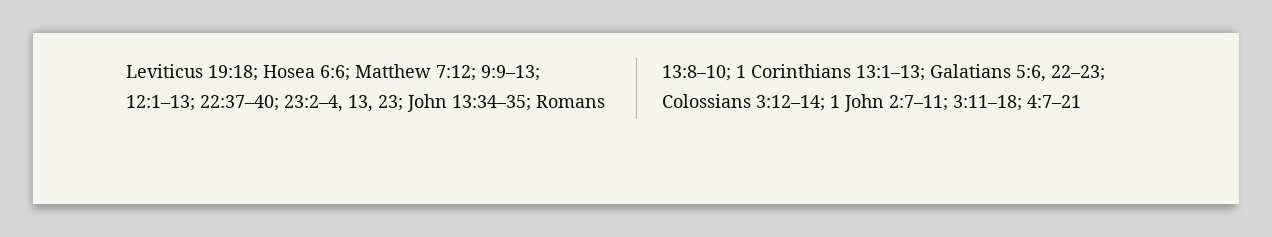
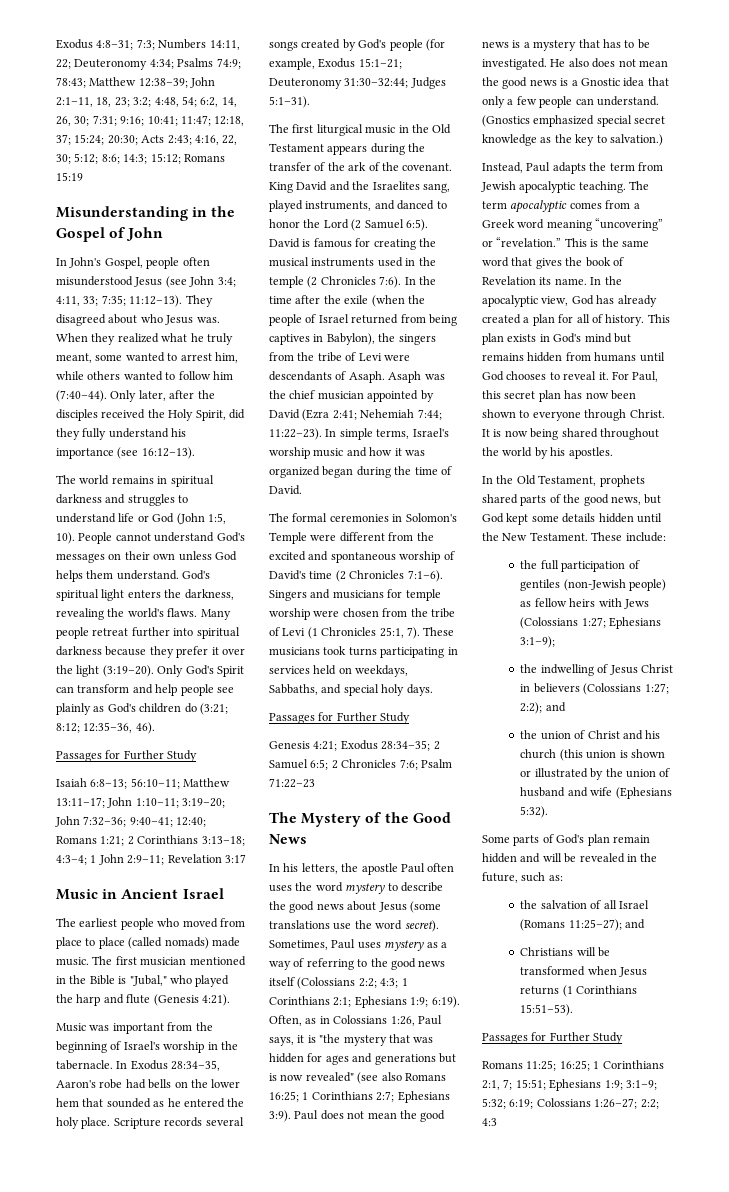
[126,64,540,81] [126,94,605,112] [662,64,1105,82] [662,94,1081,112] Leviticus 19:18; Hosea 6:6; Matthew 7:12; 9:9–13; 12:1–13; 22:37–40; 23:2–4, 13, 23; John 13:34–35; Romans 13:8–10; 1 Corinthians 13:1–13; Galatians 5:6, 22–23; Colossians 3:12–14; 1 John 2:7–11; 3:11–18; 4:7–21 -> [56,39,240,50] [56,58,241,70] [56,77,216,88] [56,96,237,107] [56,115,245,126] [56,134,238,145] [56,153,225,164] [56,172,83,181] [56,206,236,221] [56,227,164,242] [56,257,210,269] [56,276,236,288] [56,295,213,307] [56,314,220,326] [56,333,233,345] [56,352,238,363] [56,371,233,381] [56,390,215,402] [56,409,245,421] [56,428,187,440] [56,447,195,459] [56,475,214,487] [56,494,189,506] [56,513,226,525] [56,532,245,544] [56,551,237,563] [56,570,211,582] [56,589,234,601] [56,608,231,620] [56,627,240,639] [56,646,245,658] [56,665,244,677] [56,684,234,696] [56,703,228,715] [56,722,155,734] [56,750,198,762] [56,778,231,789] [56,797,226,808] [55,816,207,827] [56,835,245,846] [56,854,246,865] [56,888,224,900] [56,918,245,930] [56,937,240,949] [56,956,246,966] [56,975,230,987] [56,994,230,1006] [56,1022,213,1034] [56,1041,238,1053] [56,1060,221,1071] [56,1079,241,1089] [56,1098,245,1108] [56,1117,244,1129] [269,39,445,51] [269,58,402,70] [269,77,446,89] [269,96,310,108] [269,124,452,136] [269,143,426,155] [269,162,453,171] [269,181,450,193] [269,200,447,212] [269,219,428,231] [269,238,436,250] [269,257,436,267] [269,276,436,288] [269,295,425,307] [269,314,457,326] [269,333,436,345] [269,352,410,362] [269,371,445,383] [269,390,434,402] [269,409,442,421] [269,428,449,440] [269,447,425,459] [269,466,452,478] [269,485,302,495] [269,513,457,522] [269,532,434,544] [269,551,455,563] [269,570,443,582] [269,589,441,601] [269,608,455,620] [269,627,455,639] [269,646,458,658] [269,665,409,677] [269,684,433,696] [269,712,411,724] [269,740,440,751] [269,759,452,770] [269,778,315,788] [269,812,451,827] [269,834,307,844] [269,863,455,875] [269,882,443,894] [269,901,441,913] [269,920,439,932] [269,939,447,951] [269,958,446,970] [269,977,408,989] [269,996,460,1008] [269,1015,442,1026] [269,1034,434,1046] [269,1053,456,1065] [269,1072,446,1084] [269,1091,450,1103] [269,1110,446,1122] [482,39,650,51] [482,58,668,70] [482,77,669,89] [482,96,659,108] [482,115,666,127] [482,134,663,146] [482,162,663,174] [481,181,650,193] [482,200,640,213] [482,218,664,231] [482,237,649,247] [482,257,624,269] [482,276,622,285] [482,295,657,307] [482,314,670,326] [482,333,631,345] [482,352,665,362] [482,371,659,382] [482,390,636,402] [482,409,665,421] [482,428,659,440] [482,447,613,459] [482,475,645,487] [482,494,662,506] [482,513,662,525] [482,532,666,542] [520,560,640,572] [520,579,667,591] [520,598,649,609] [520,617,662,629] [520,636,556,648] [520,664,673,676] [520,683,669,695] [520,702,566,714] [520,730,661,740] [520,749,665,761] [520,768,671,780] [520,787,672,799] [520,806,549,818] [482,834,650,846] [482,853,658,863] [482,872,563,883] [520,900,649,909] [520,919,646,931] [520,947,611,957] [520,966,648,977] [520,985,638,997] [520,1004,574,1016] [482,1032,624,1044] [482,1060,664,1071] [482,1079,657,1091] [482,1098,659,1109] [482,1118,497,1126] Exodus 4:8–31; 7:3; Numbers 14:11, 22; Deuteronomy 4:34; Psalms 74:9; 78:43; Matthew 12:38–39; John 2:1–11, 18, 23; 3:2; 4:48, 54; 6:2, 14, 26, 30; 7:31; 9:16; 10:41; 11:47; 12:18, 37; 15:24; 20:30; Acts 2:43; 4:16, 22, 30; 5:12; 8:6; 14:3; 15:12; Romans 15:19 // Misunderstanding in the Gospel of John // In John's Gospel, people often misunderstood Jesus (see John 3:4; 4:11, 33; 7:35; 11:12–13). They disagreed about who Jesus was. When they realized what he truly meant, some wanted to arrest him, while others wanted to follow him (7:40–44). Only later, after the disciples received the Holy Spirit, did they fully understand his importance (see 16:12–13). // The world remains in spiritual darkness and struggles to understand life or God (John 1:5, 10). People cannot understand God's messages on their own unless God helps them understand. God's spiritual light enters the darkness, revealing the world's flaws. Many people retreat further into spiritual darkness because they prefer it over the light (3:19–20). Only God's Spirit can transform and help people see plainly as God's children do (3:21; 8:12; 12:35–36, 46). // Passages for Further Study // Isaiah 6:8–13; 56:10–11; Matthew 13:11–17; John 1:10–11; 3:19–20; John 7:32–36; 9:40–41; 12:40; Romans 1:21; 2 Corinthians 3:13–18; 4:3–4; 1 John 2:9–11; Revelation 3:17 // Music in Ancient Israel // The earliest people who moved from place to place (called nomads) made music. The first musician mentioned in the Bible is "Jubal," who played the harp and flute (Genesis 4:21). // Music was important from the beginning of Israel's worship in the tabernacle. In Exodus 28:34–35, Aaron's robe had bells on the lower hem that sounded as he entered the holy place. Scripture records several songs created by God's people (for example, Exodus 15:1–21; Deuteronomy 31:30–32:44; Judges 5:1–31). // The first liturgical music in the Old Testament appears during the transfer of the ark of the covenant. King David and the Israelites sang, played instruments, and danced to honor the Lord (2 Samuel 6:5). David is famous for creating the musical instruments used in the temple (2 Chronicles 7:6). In the time after the exile (when the people of Israel returned from being captives in Babylon), the singers from the tribe of Levi were descendants of Asaph. Asaph was the chief musician appointed by David (Ezra 2:41; Nehemiah 7:44; 11:22–23). In simple terms, Israel's worship music and how it was organized began during the time of David. // The formal ceremonies in Solomon's Temple were different from the excited and spontaneous worship of David's time (2 Chronicles 7:1–6). Singers and musicians for temple worship were chosen from the tribe of Levi (1 Chronicles 25:1, 7). These musicians took turns participating in services held on weekdays, Sabbaths, and special holy days. // Passages for Further Study // Genesis 4:21; Exodus 28:34–35; 2 Samuel 6:5; 2 Chronicles 7:6; Psalm 71:22–23 // The Mystery of the Good News // In his letters, the apostle Paul often uses the word mystery to describe the good news about Jesus (some translations use the word secret). Sometimes, Paul uses mystery as a way of referring to the good news itself (Colossians 2:2; 4:3; 1 Corinthians 2:1; Ephesians 1:9; 6:19). Often, as in Colossians 1:26, Paul says, it is "the mystery that was hidden for ages and generations but is now revealed" (see also Romans 16:25; 1 Corinthians 2:7; Ephesians 3:9). Paul does not mean the good news is a mystery that has to be investigated. He also does not mean the good news is a Gnostic idea that only a few people can understand. (Gnostics emphasized special secret knowledge as the key to salvation.) // Instead, Paul adapts the term from Jewish apocalyptic teaching. The term apocalyptic comes from a Greek word meaning “uncovering” or “revelation.” This is the same word that gives the book of Revelation its name. In the apocalyptic view, God has already created a plan for all of history. This plan exists in God's mind but remains hidden from humans until God chooses to reveal it. For Paul, this secret plan has now been shown to everyone through Christ. It is now being shared throughout the world by his apostles. // In the Old Testament, prophets shared parts of the good news, but God kept some details hidden until the New Testament. These include: // the full participation of gentiles (non-Jewish people) as fellow heirs with Jews (Colossians 1:27; Ephesians 3:1–9); // the indwelling of Jesus Christ in believers (Colossians 1:27; 2:2); and // the union of Christ and his church (this union is shown or illustrated by the union of husband and wife (Ephesians 5:32). // Some parts of God's plan remain hidden and will be revealed in the future, such as: // the salvation of all Israel (Romans 11:25–27); and // Christians will be transformed when Jesus returns (1 Corinthians 15:51–53). // Passages for Further Study // Romans 11:25; 16:25; 1 Corinthians 2:1, 7; 15:51; Ephesians 1:9; 3:1–9; 5:32; 6:19; Colossians 1:26–27; 2:2; 4:3

